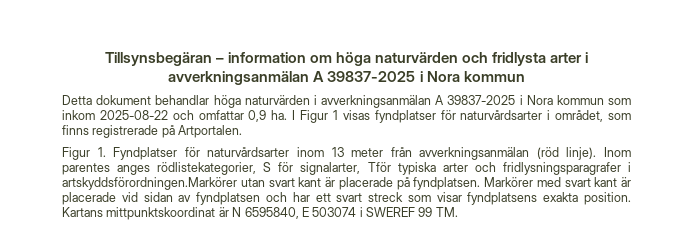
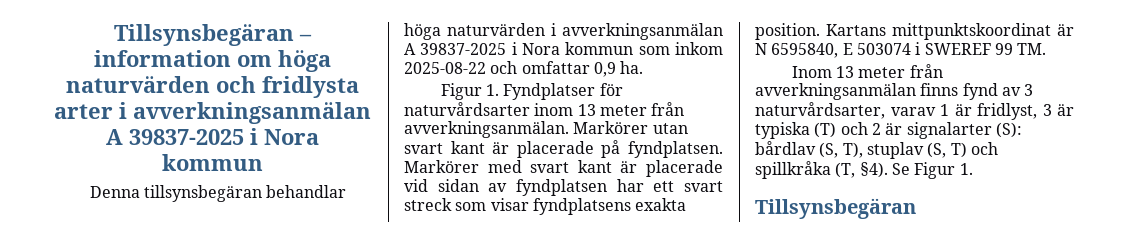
[62,95,152,105] Detta dokument -> [89,185,263,202] Denna tillsynsbegäran
[292,110,632,123] [62,125,243,138] I Figur 1 visas fyndplatser för naturvårdsarter i området, som finns registrerade på Artportalen. -> (644, 67) none
[419,147,631,160] [62,162,631,175] [62,177,237,190] avverkningsanmälan (röd linje). Inom parentes anges rödlistekategorier, S för signalarter, Tför typiska arter och fridlysningsparagrafer i artskyddsförordningen.Markörer -> [404,121,649,138] avverkningsanmälan. Markörer
[265,192,287,202] och -> (607, 187) none
(458, 212) none -> [791,64,943,78] [755,83,1034,100] [755,102,1074,120] [755,122,1022,139] [755,141,998,159] [755,161,973,179] [755,198,916,219] // Inom 13 meter från avverkningsanmälan finns fynd av 3 naturvårdsarter, varav 1 är fridlyst, 3 är typiska (T) och 2 är signalarter (S): bårdlav (S, T), stuplav (S, T) och spillkråka (T, §4). Se Figur 1. // Tillsynsbegäran

